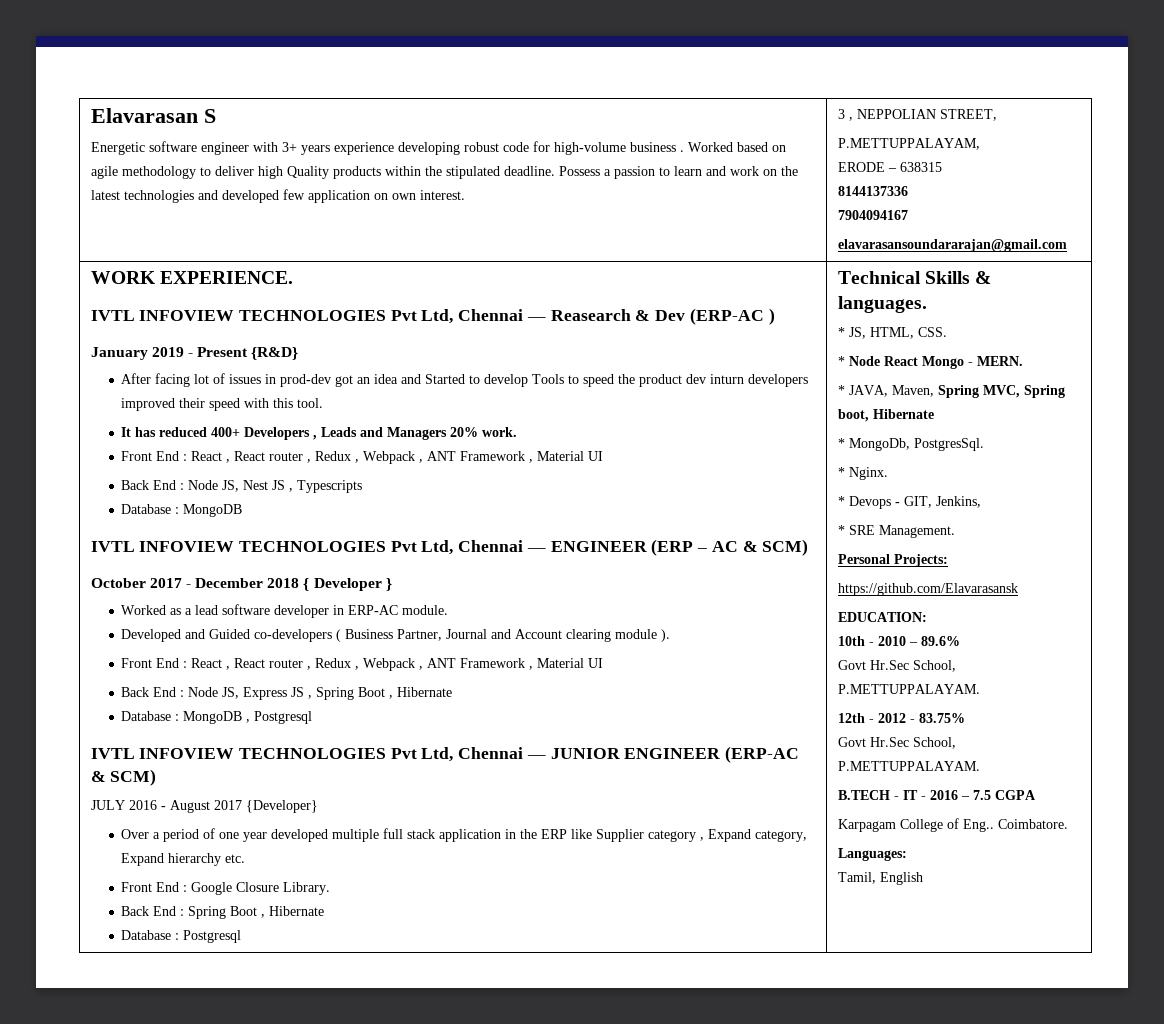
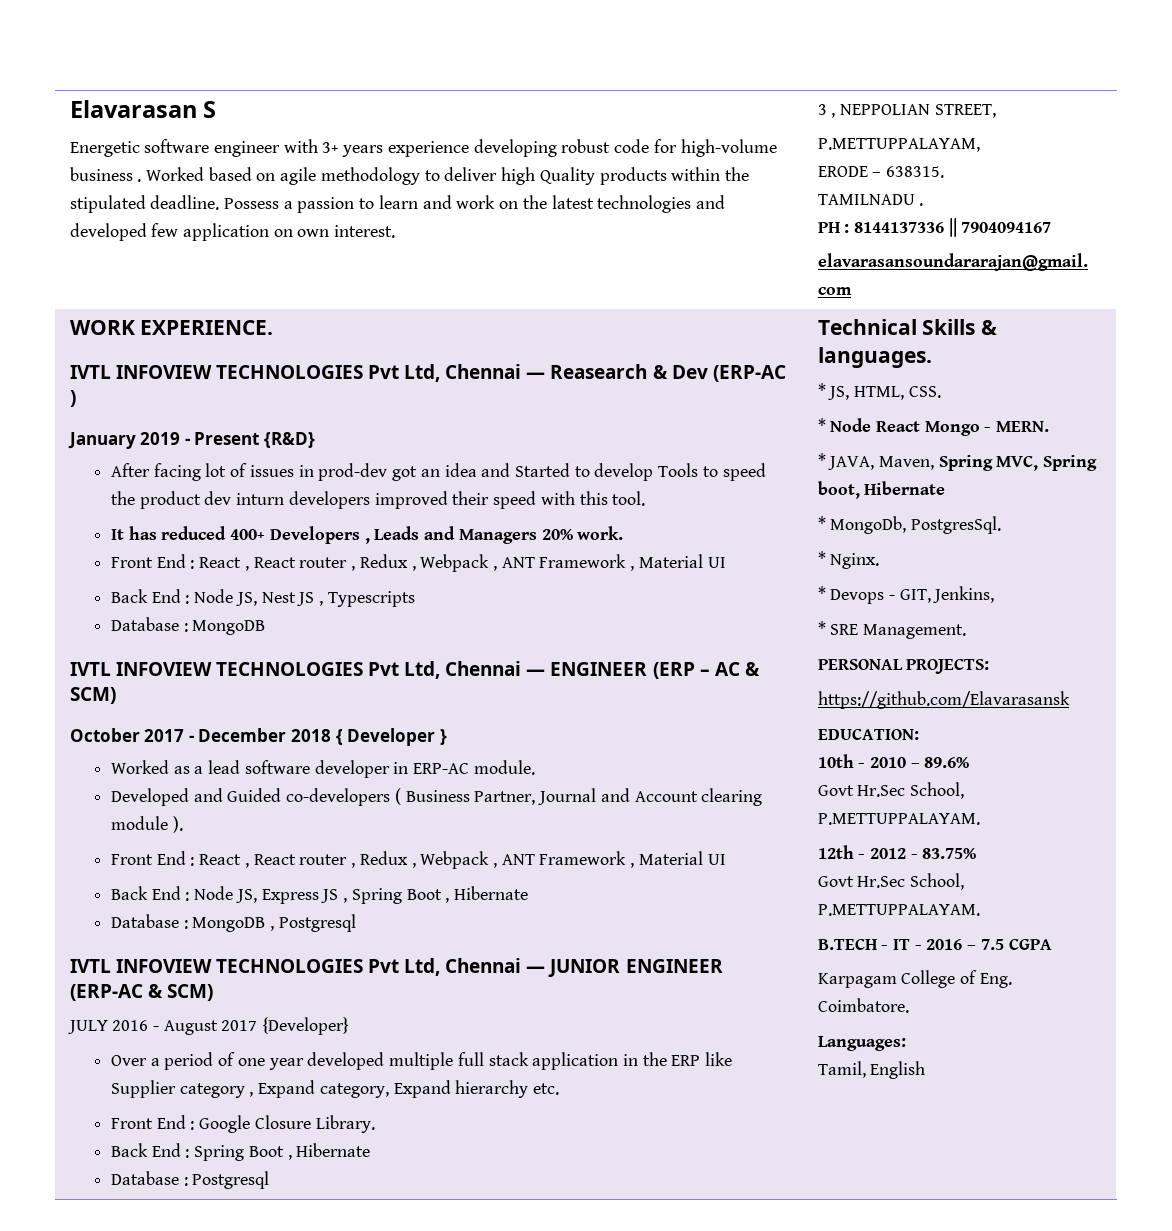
[899,162,942,172] 638315 // -> [886,166,945,178] [817,194,924,206] [817,222,850,233] 638315. // TAMILNADU . // PH :
(908, 191) // -> [948,218,957,237] ||
[837,554,948,567] Personal Projects: -> [817,659,990,674] PERSONAL PROJECTS:
[962,819,994,832] Eng.. -> [979,973,1012,988] Eng.

